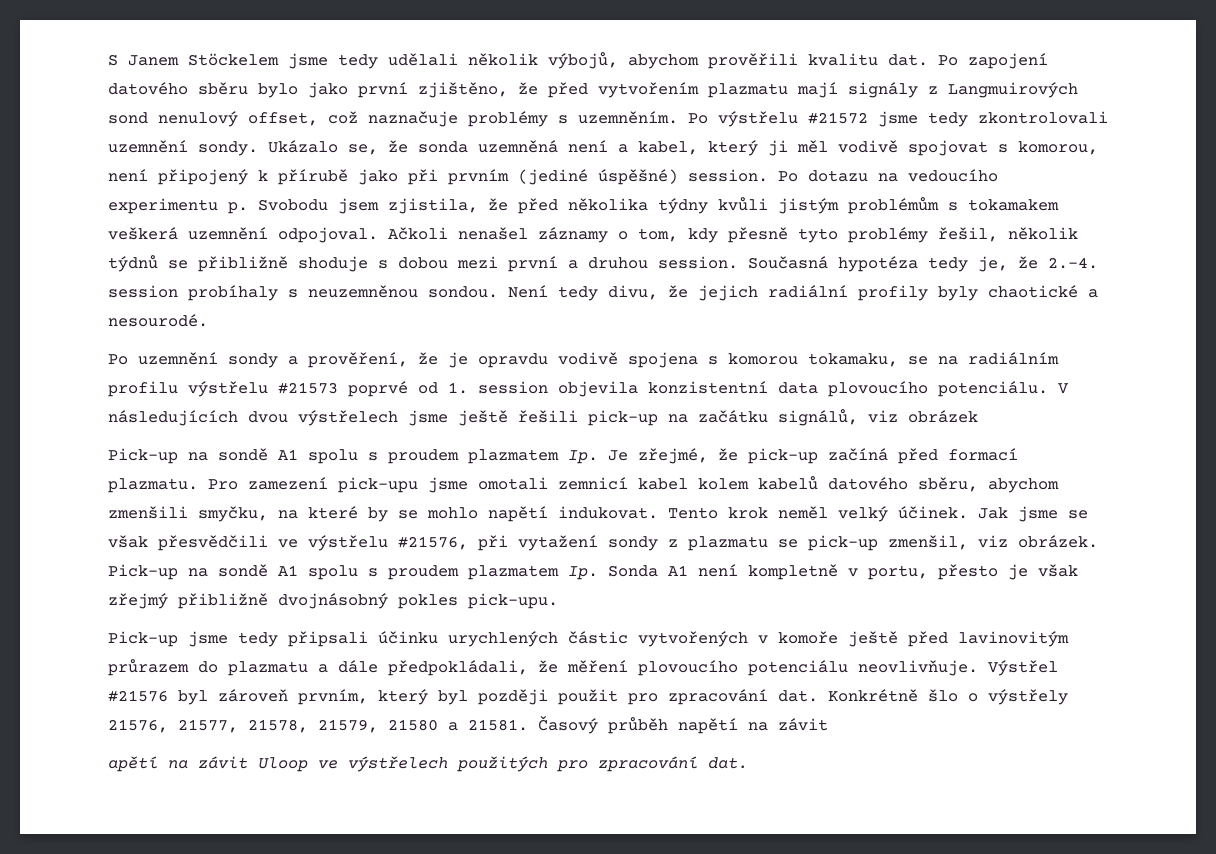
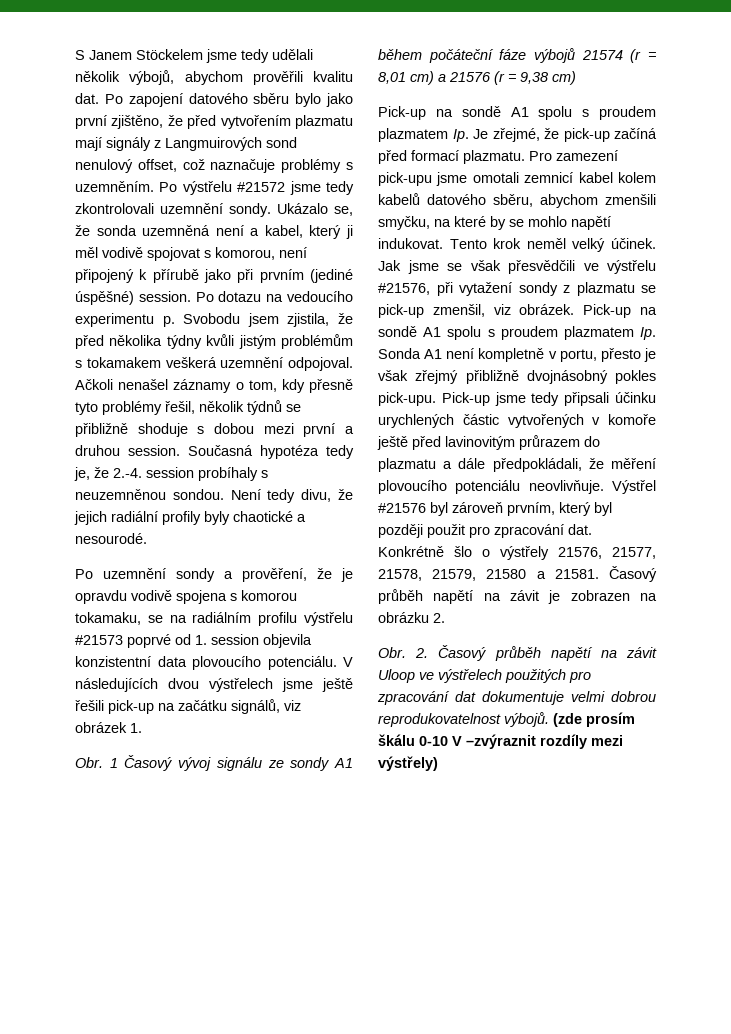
(978, 416) none -> [130,723,142,733] [75,755,353,771] [378,48,656,63] [378,71,576,85] 1. // Obr. 1 Časový vývoj signálu ze sondy A1 během počáteční fáze výbojů 21574 (r = 8,01 cm) a 21576 (r = 9,38 cm)
(558, 601) // -> (436, 399) none
[108,756,158,772] // apětí -> [548,590,657,604] [378,612,445,623] [378,645,593,661] je zobrazen na obrázku 2. // Obr. 2. Časový průběh napětí
[708,757,748,769] dat. -> [455,691,656,705] [378,712,635,727] [378,734,623,749] [378,756,438,771] dat dokumentuje velmi dobrou reprodukovatelnost výbojů. (zde prosím škálu 0-10 V –zvýraznit rozdíly mezi výstřely)

